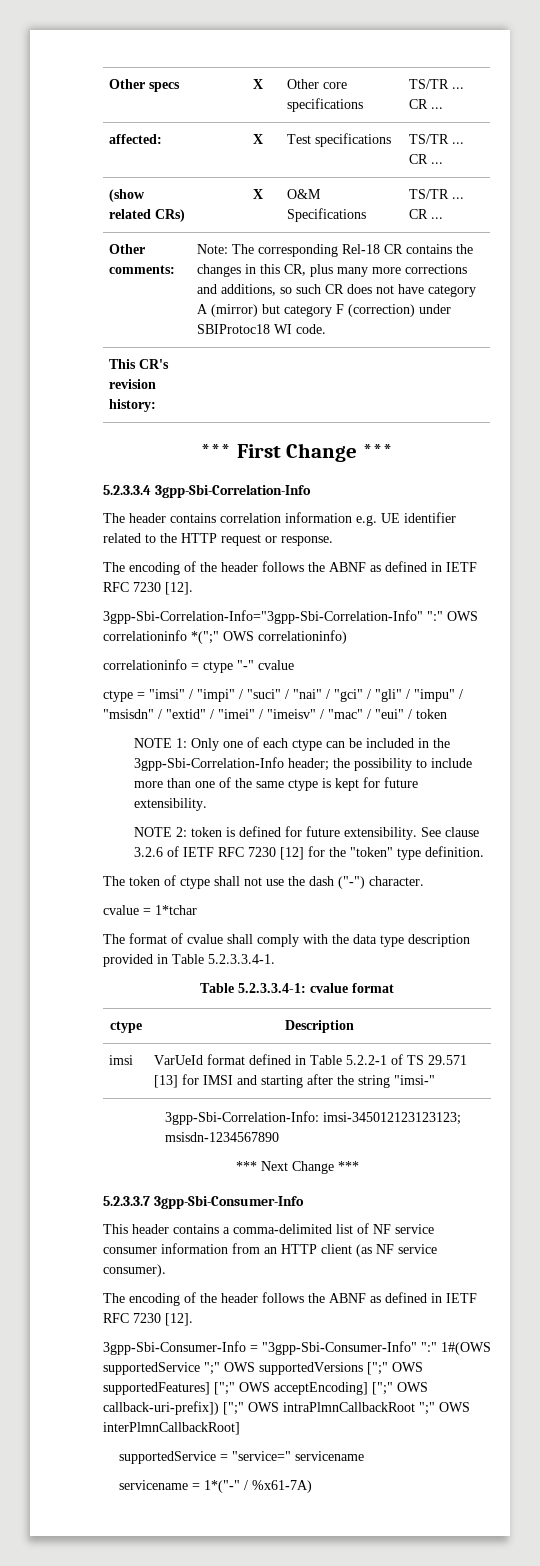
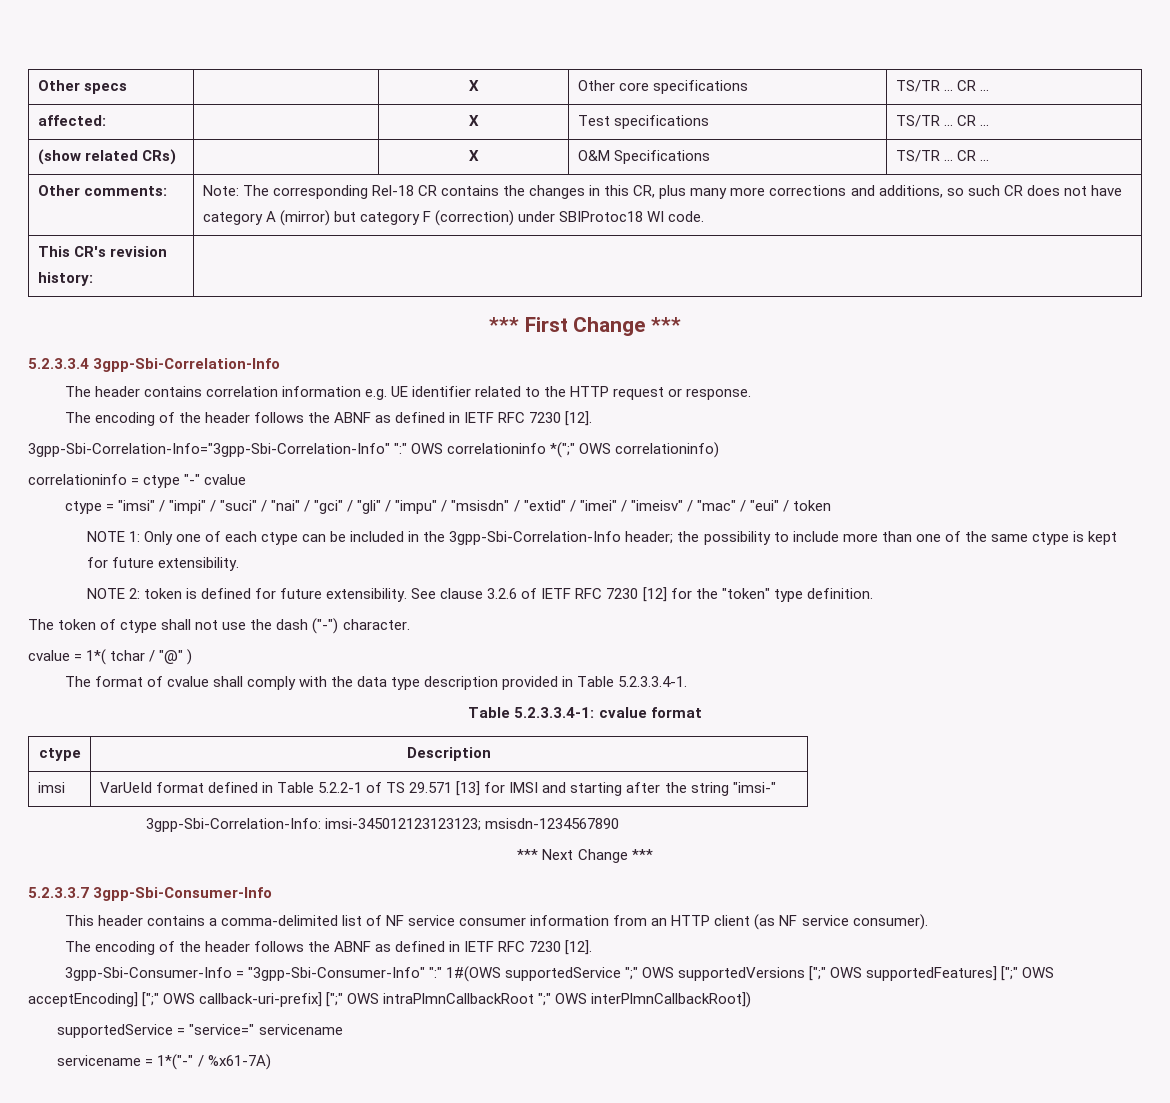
[155,905,197,915] 1*tchar -> [86,649,193,665] 1*( tchar / "@" )
[103,1401,219,1415] callback-uri-prefix]) -> [199,992,323,1007] callback-uri-prefix]
[103,1422,240,1435] interPlmnCallbackRoot] -> [591,992,752,1008] interPlmnCallbackRoot])

